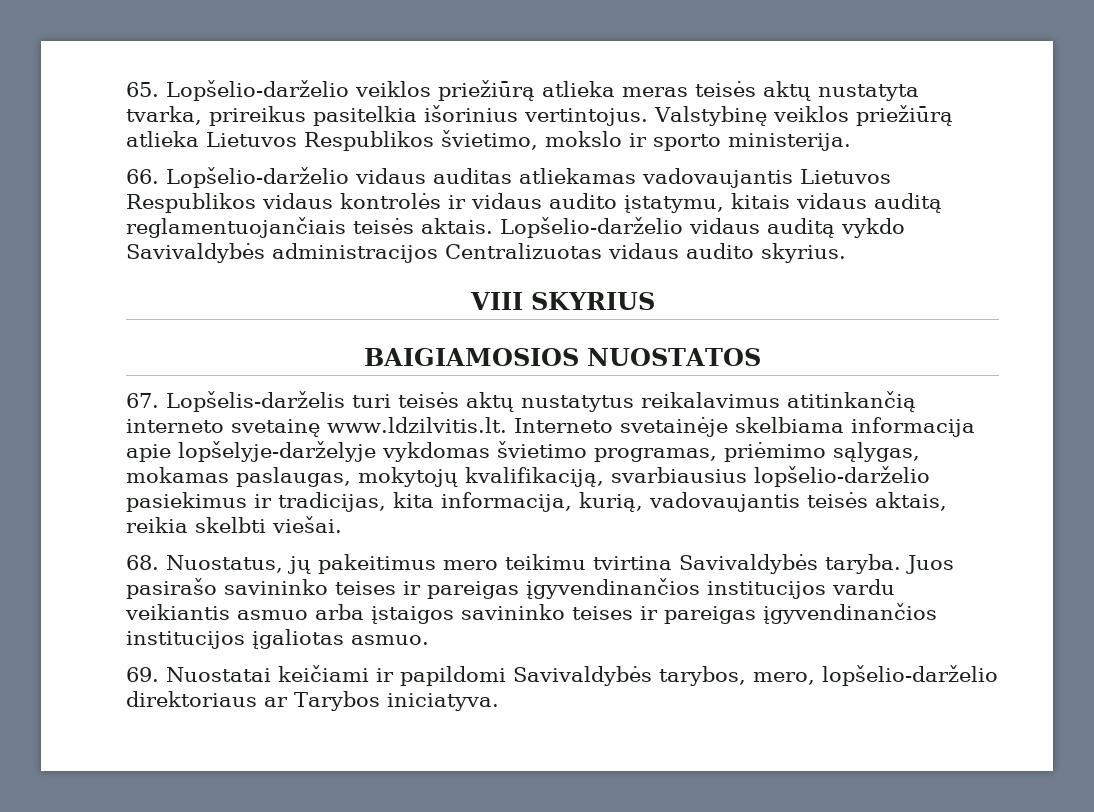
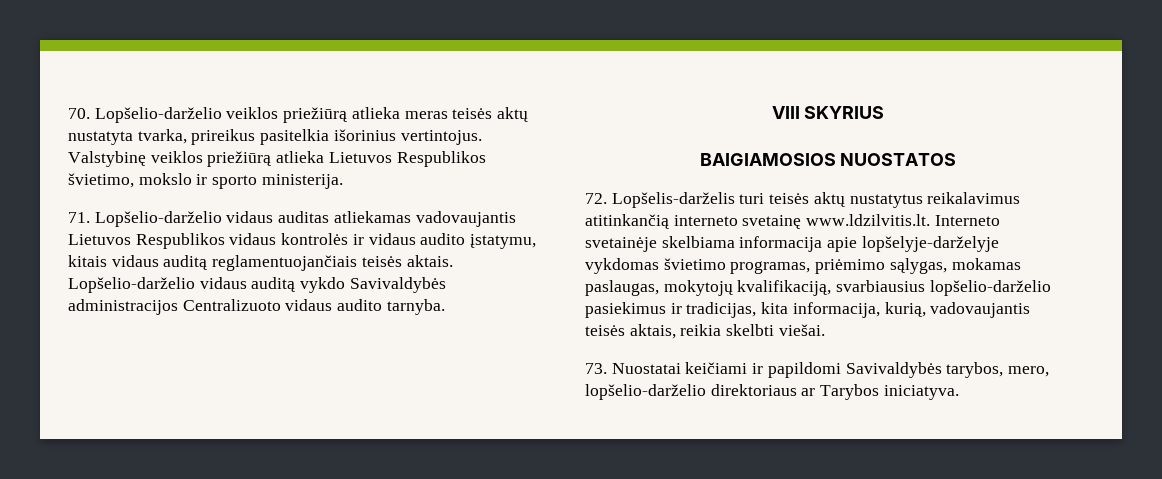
[126,82,159,97] 65. -> [68,108,90,119] 70.
[126,169,159,184] 66. -> [68,212,90,223] 71.
[445,243,846,263] Centralizuotas vidaus audito skyrius. -> [182,299,445,315] Centralizuoto vidaus audito tarnyba.
[126,393,159,408] 67. -> [585,193,607,204] 72.
[126,554,954,574] [126,578,895,599] [125,603,937,624] [126,629,429,649] [126,667,159,682] 68. Nuostatus, jų pakeitimus mero teikimu tvirtina Savivaldybės taryba. Juos pasirašo savininko teises ir pareigas įgyvendinančios institucijos vardu veikiantis asmuo arba įstaigos savininko teises ir pareigas įgyvendinančios institucijos įgaliotas asmuo. // 69. -> [585,363,607,374] 73.

